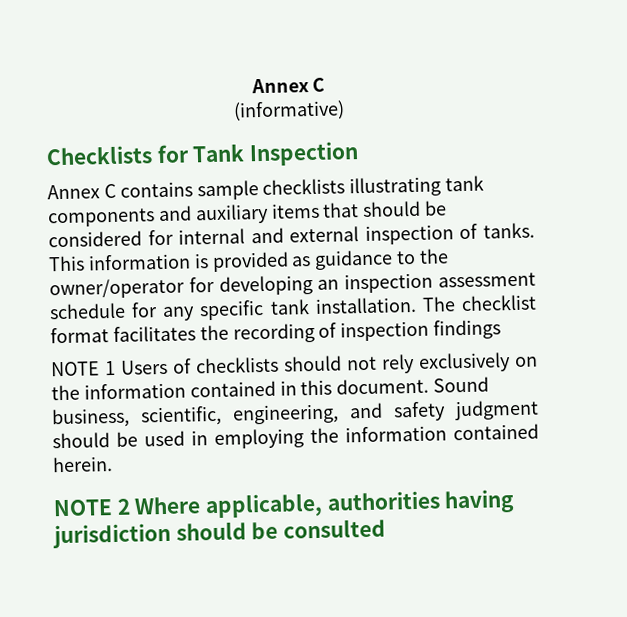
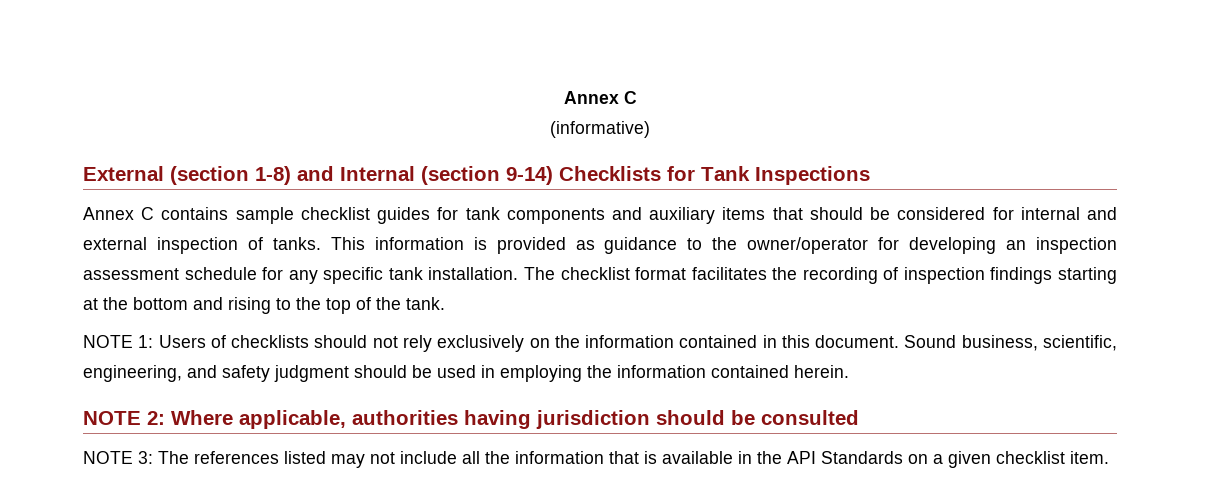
(345, 111) none -> [83,166,553,185] External (section 1-8) and Internal (section 9-14)
[249,141,360,167] Inspection -> [755,166,870,185] Inspections
[262,176,442,198] checklists illustrating -> [300,207,459,224] checklist guides for
[51,360,116,377] // NOTE 1 -> [1058,267,1117,284] [83,297,445,314] [83,335,154,348] starting at the bottom and rising to the top of the tank. // NOTE 1:
[116,498,131,515] 2 -> [147,411,165,425] 2:
(387, 528) none -> [83,451,1109,468] // NOTE 3: The references listed may not include all the information that is available in the API Standards on a given checklist item.

